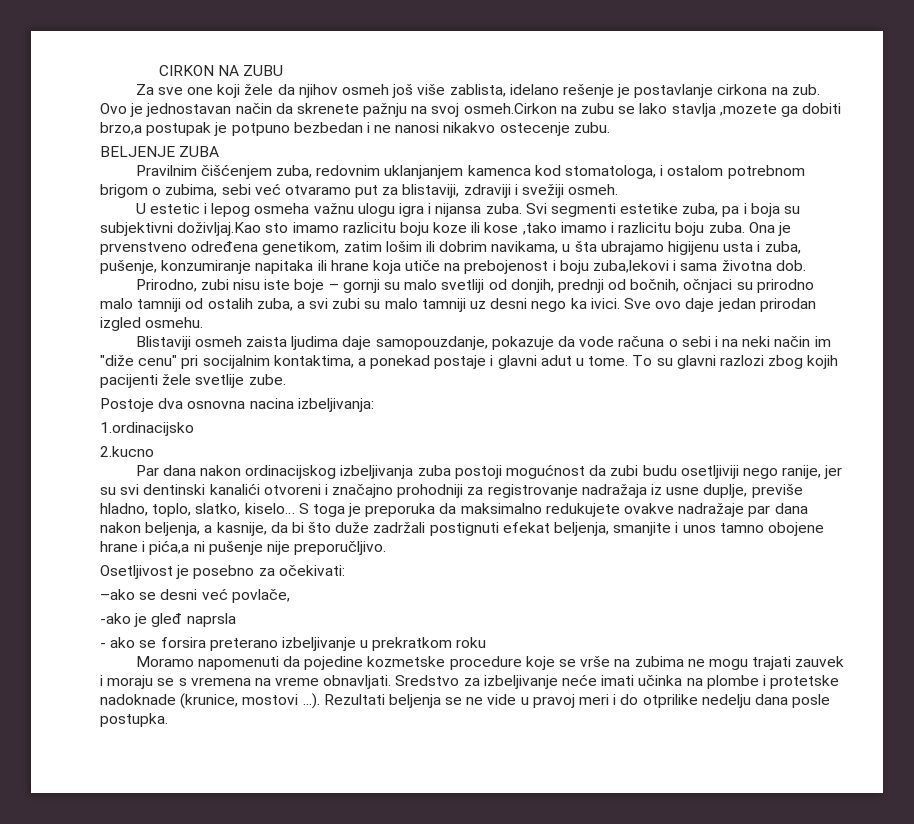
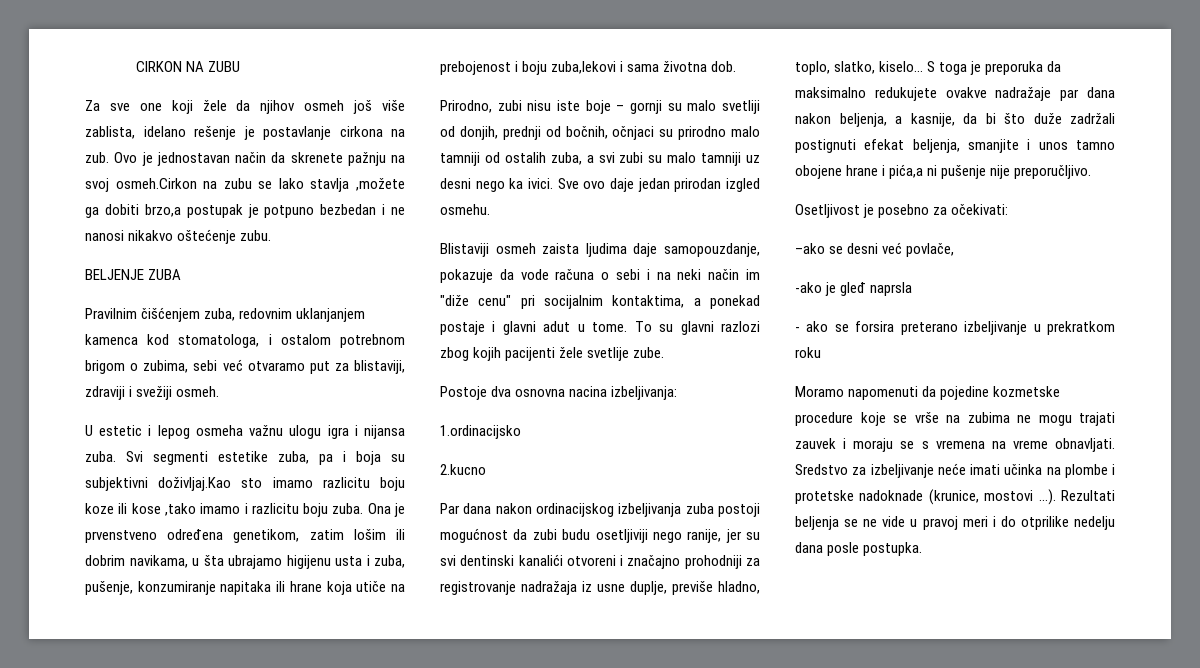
[718,104,777,116] ,mozete -> [356,178,406,191] ,možete
[499,122,570,136] ostecenje -> [177,229,237,244] oštećenje

